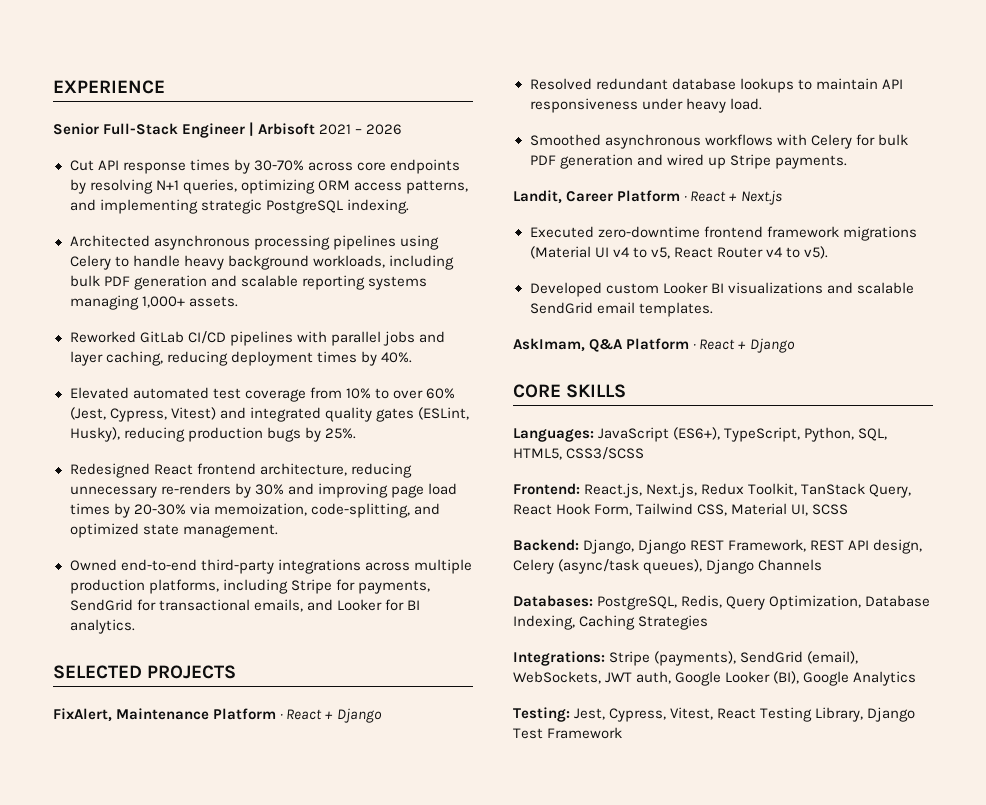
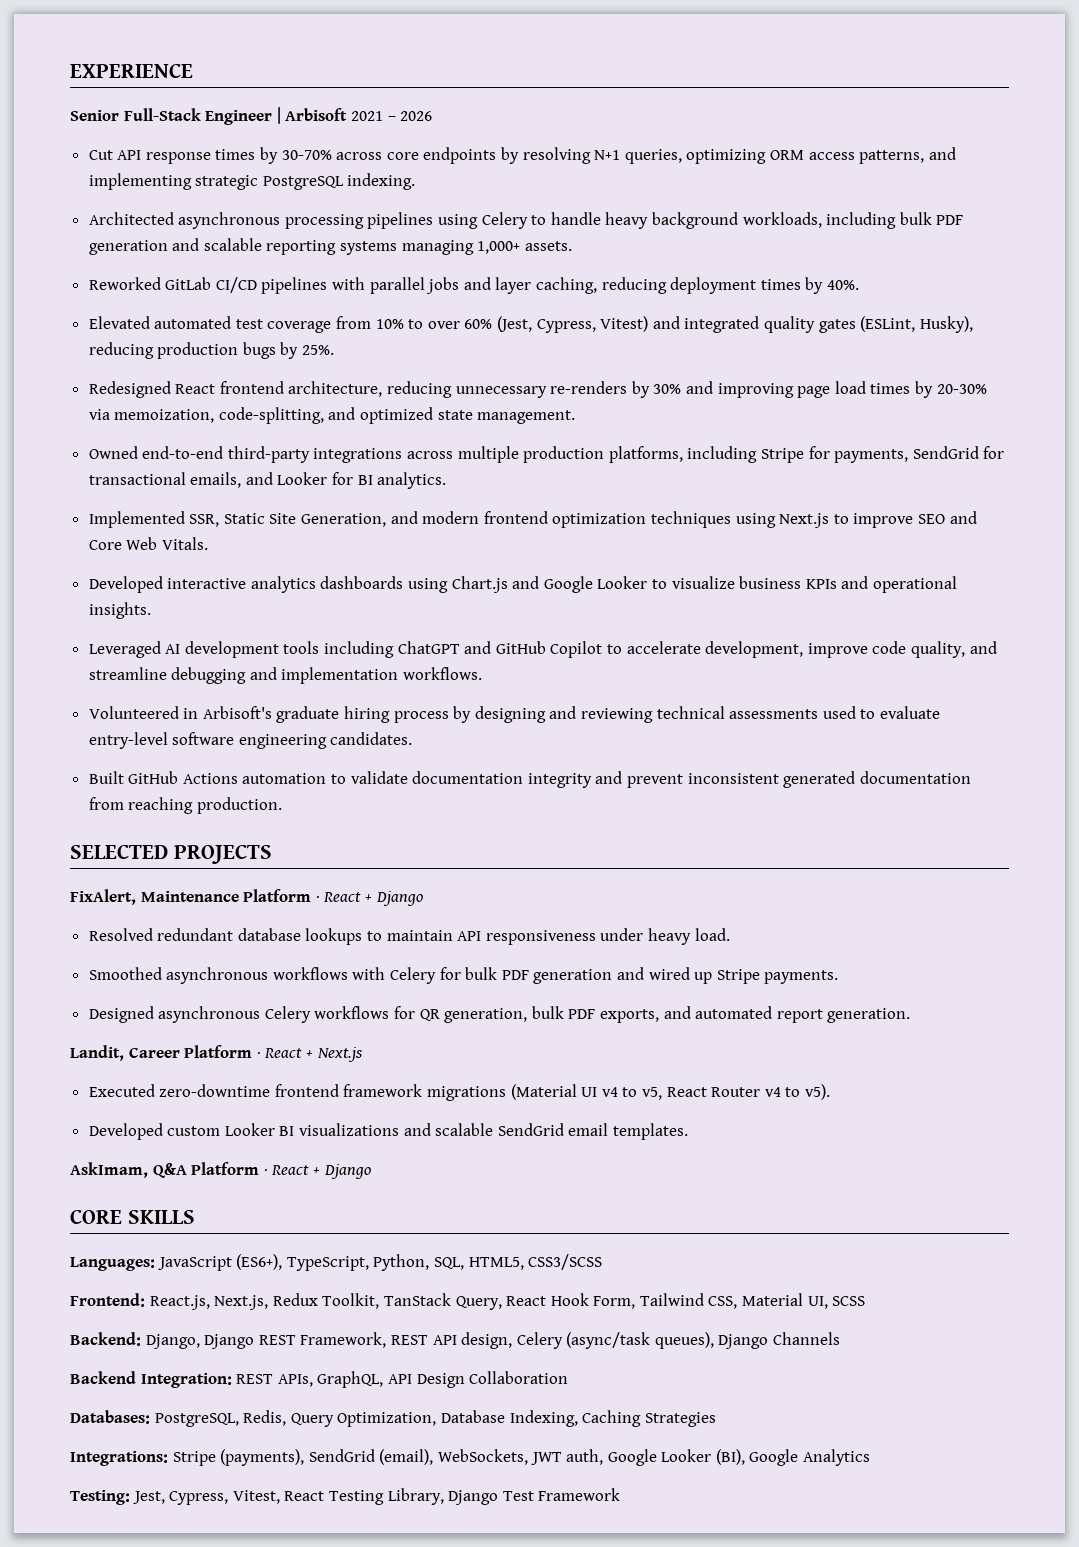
(135, 626) none -> [88,511,977,528] [88,537,208,550] [88,576,957,593] [88,602,151,619] [88,641,997,658] [88,667,483,684] [88,706,940,723] [88,732,413,749] [88,771,971,788] [88,797,282,814] // Implemented SSR, Static Site Generation, and modern frontend optimization techniques using Next.js to improve SEO and Core Web Vitals. // Developed interactive analytics dashboards using Chart.js and Google Looker to visualize business KPIs and operational insights. // Leveraged AI development tools including ChatGPT and GitHub Copilot to accelerate development, improve code quality, and streamline debugging and implementation workflows. // Volunteered in Arbisoft's graduate hiring process by designing and reviewing technical assessments used to evaluate entry-level software engineering candidates. // Built GitHub Actions automation to validate documentation integrity and prevent inconsistent generated documentation from reaching production.
(847, 162) none -> [88,1006,911,1023] // Designed asynchronous Celery workflows for QR generation, bulk PDF exports, and automated report generation.
(823, 565) none -> [70,1371,569,1388] // Backend Integration: REST APIs, GraphQL, API Design Collaboration

